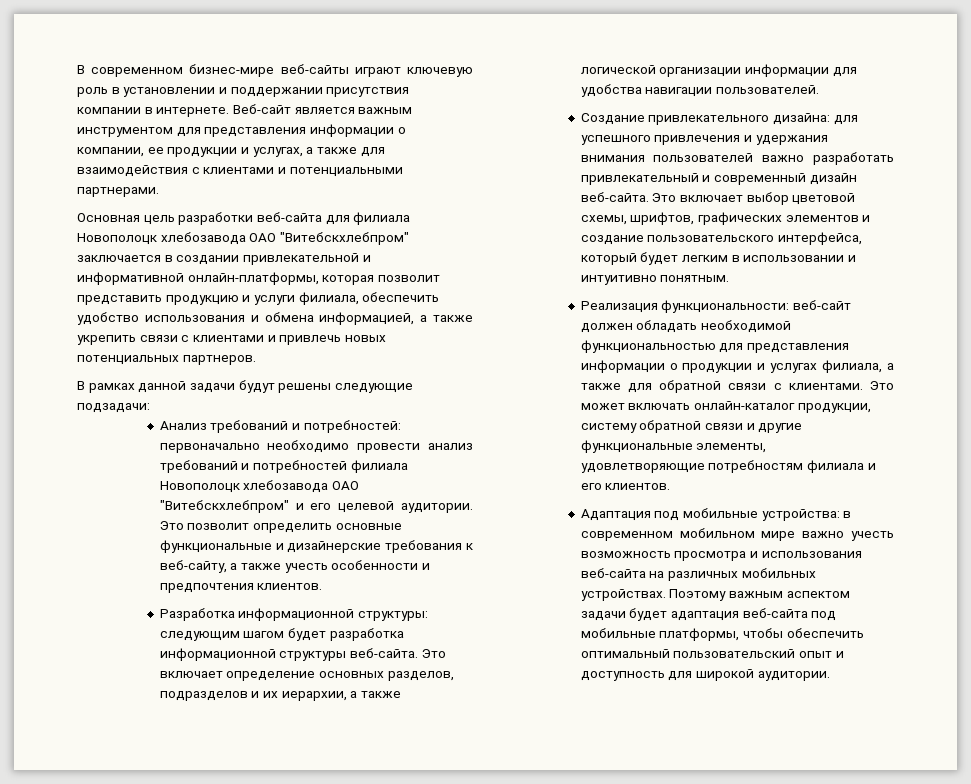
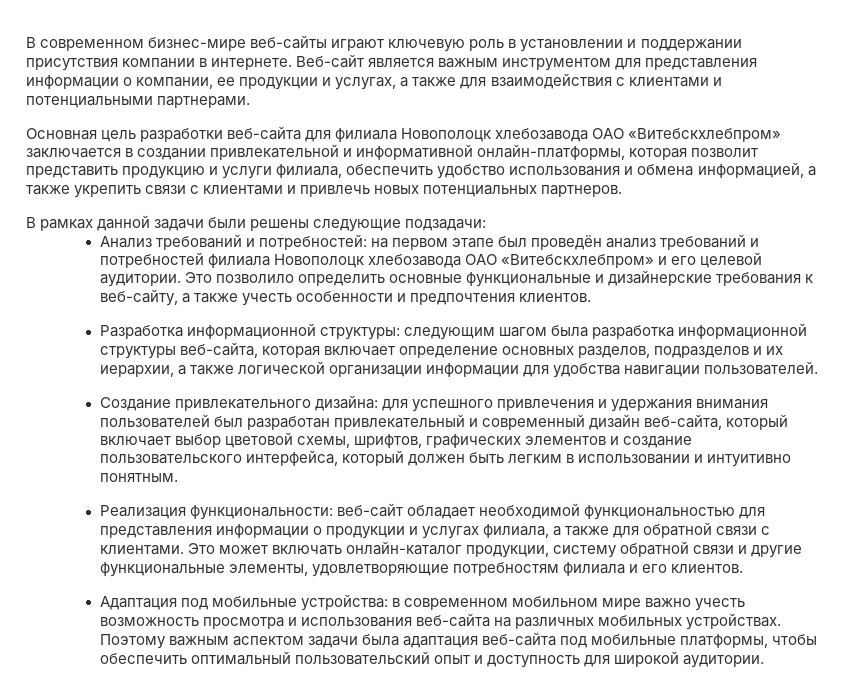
[279,232,409,245] "Витебскхлебпром" -> [628,128,782,142] «Витебскхлебпром»
[238,380,275,393] будут -> [208,217,247,228] были
[159,440,421,453] первоначально необходимо провести -> [370,235,602,250] на первом этапе был проведён
[159,500,289,513] "Витебскхлебпром" -> [500,254,654,268] «Витебскхлебпром»
[187,523,250,530] позволит -> [215,274,294,283] позволило
[288,628,327,641] будет -> [550,325,588,337] была
[350,648,446,658] веб-сайта. Это -> [179,342,320,358] веб-сайта, которая
[762,152,894,165] важно разработать -> [213,416,330,430] был разработан
[580,192,677,202] веб-сайта. Это -> [643,414,788,430] веб-сайта, который
[640,252,679,265] будет -> [407,452,504,466] должен быть
[580,320,698,333] должен обладать -> [406,505,475,519] обладает
[629,608,668,621] будет -> [361,634,399,646] была

